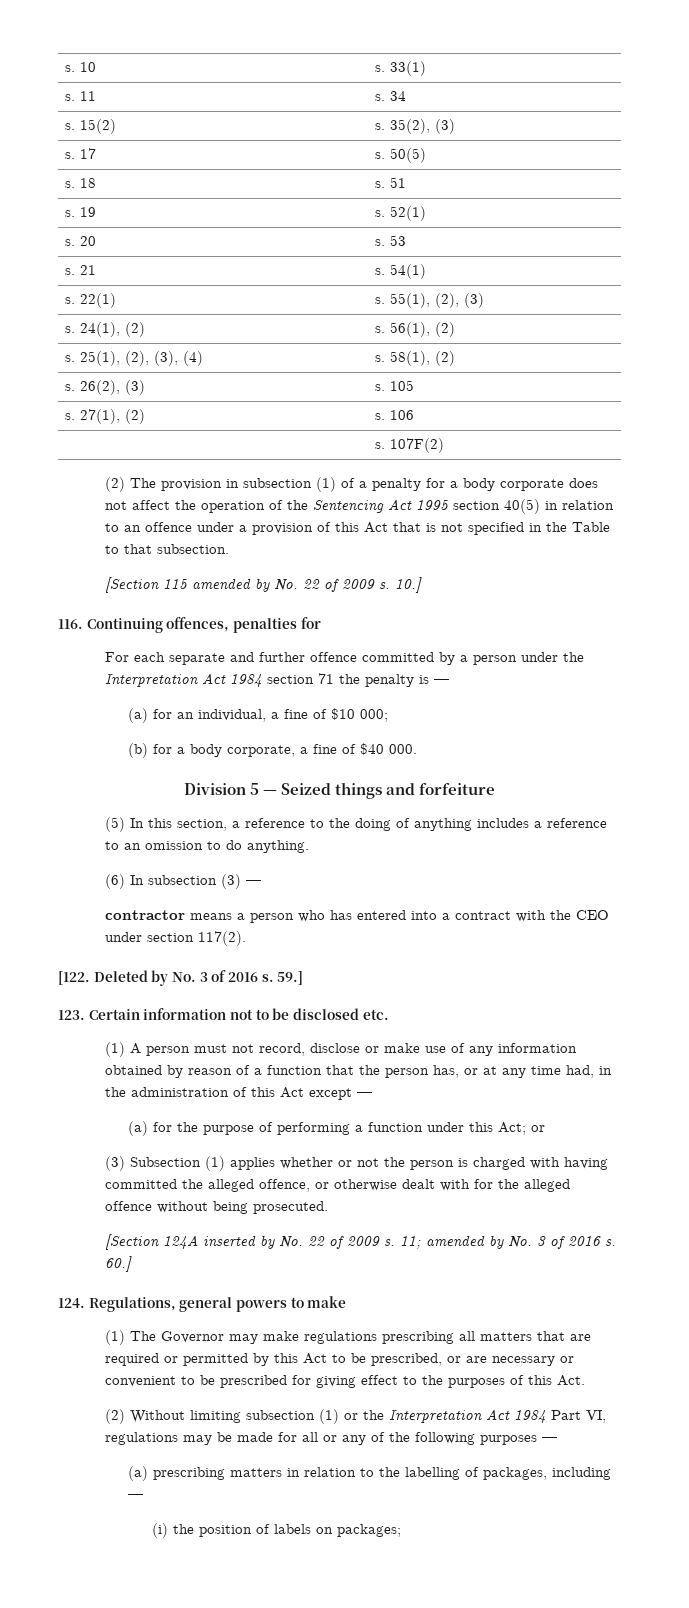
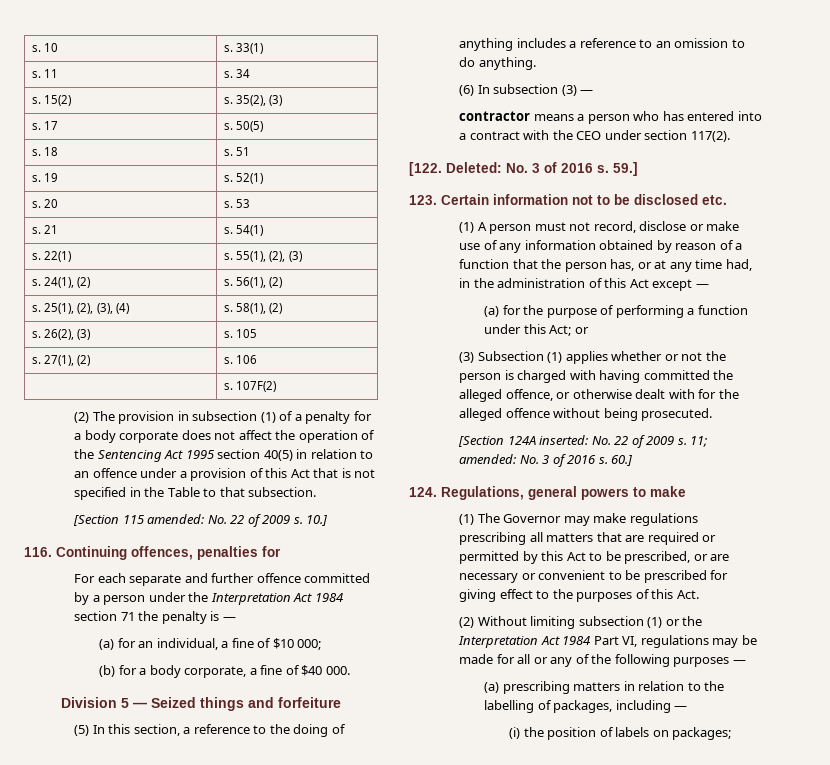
[191,578,270,592] amended by -> [147,514,205,524] amended:
[93,970,169,986] Deleted by -> [446,162,502,173] Deleted:
[202,1235,275,1249] inserted by -> [539,435,589,445] inserted:
[425,1235,504,1249] amended by -> [459,454,517,464] amended:

